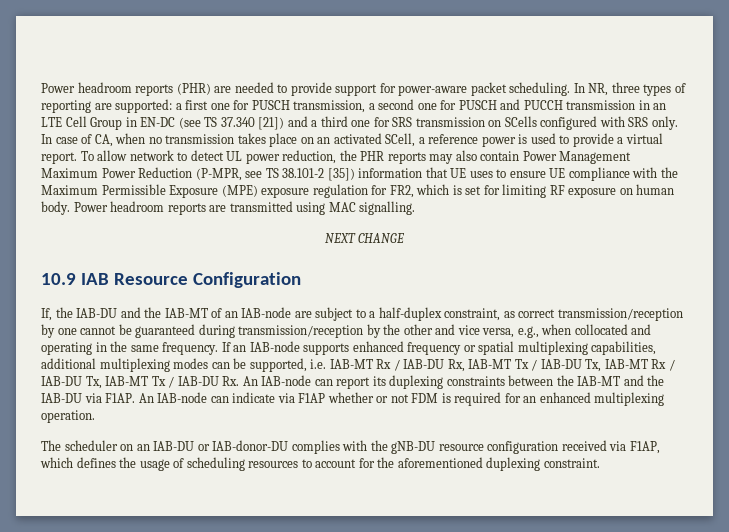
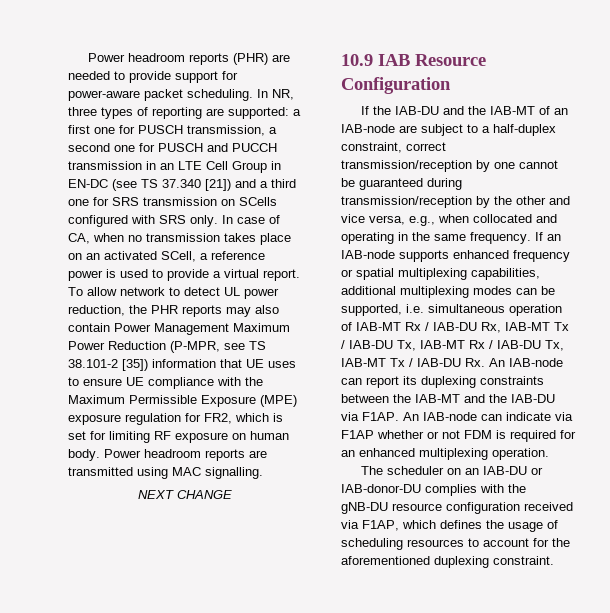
[41,308,52,321] If, -> [361,106,370,115] If
[503,311,515,318] as -> (402, 147) none
(327, 364) none -> [428,304,562,316] [341,322,352,331] simultaneous operation of

